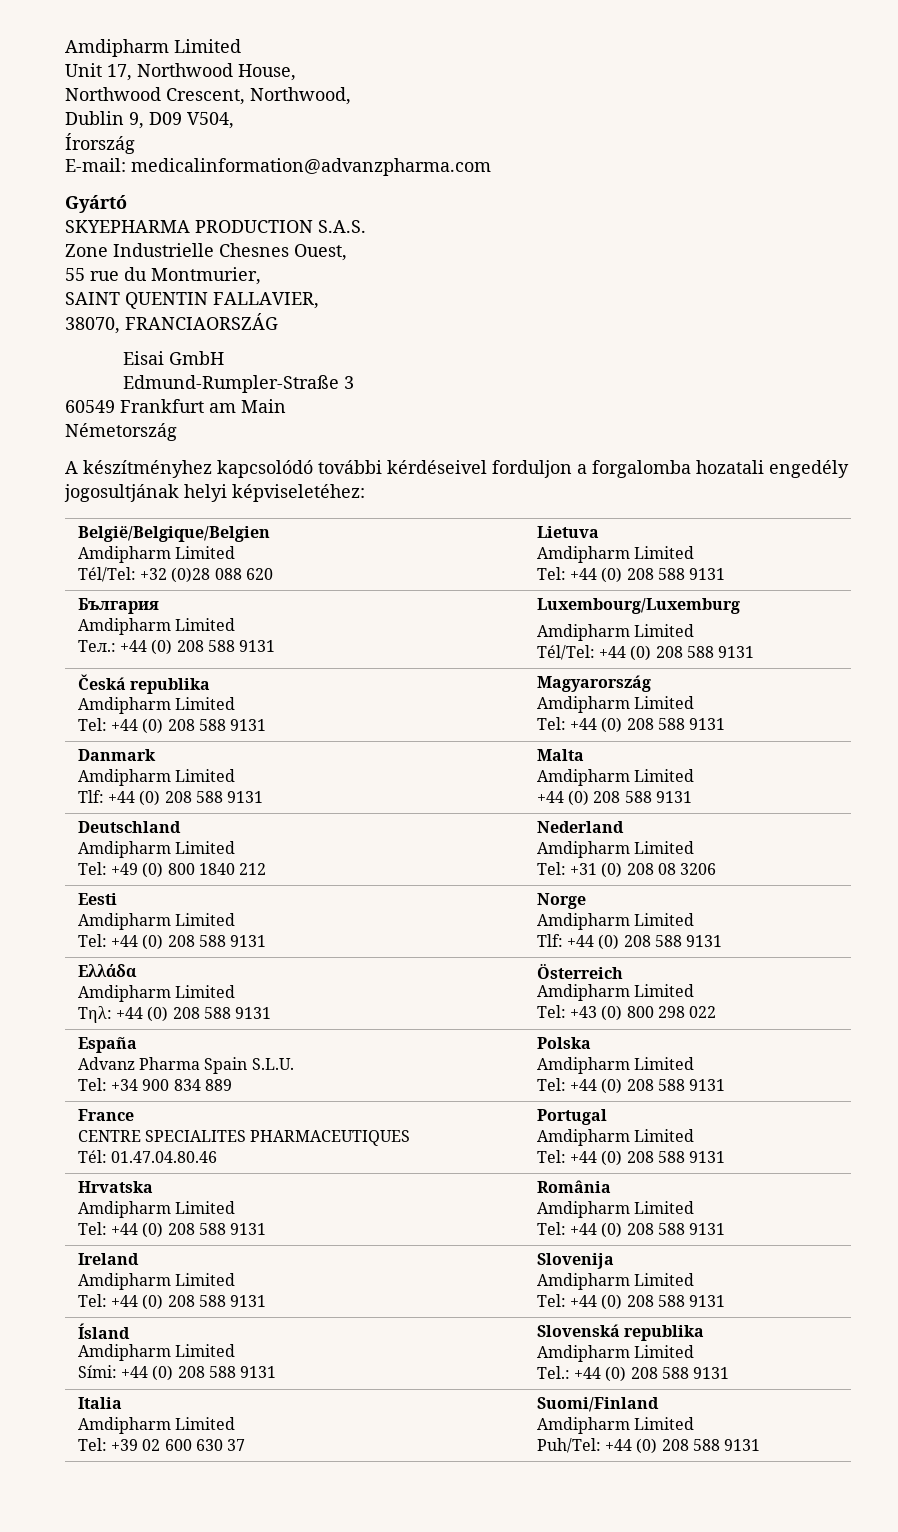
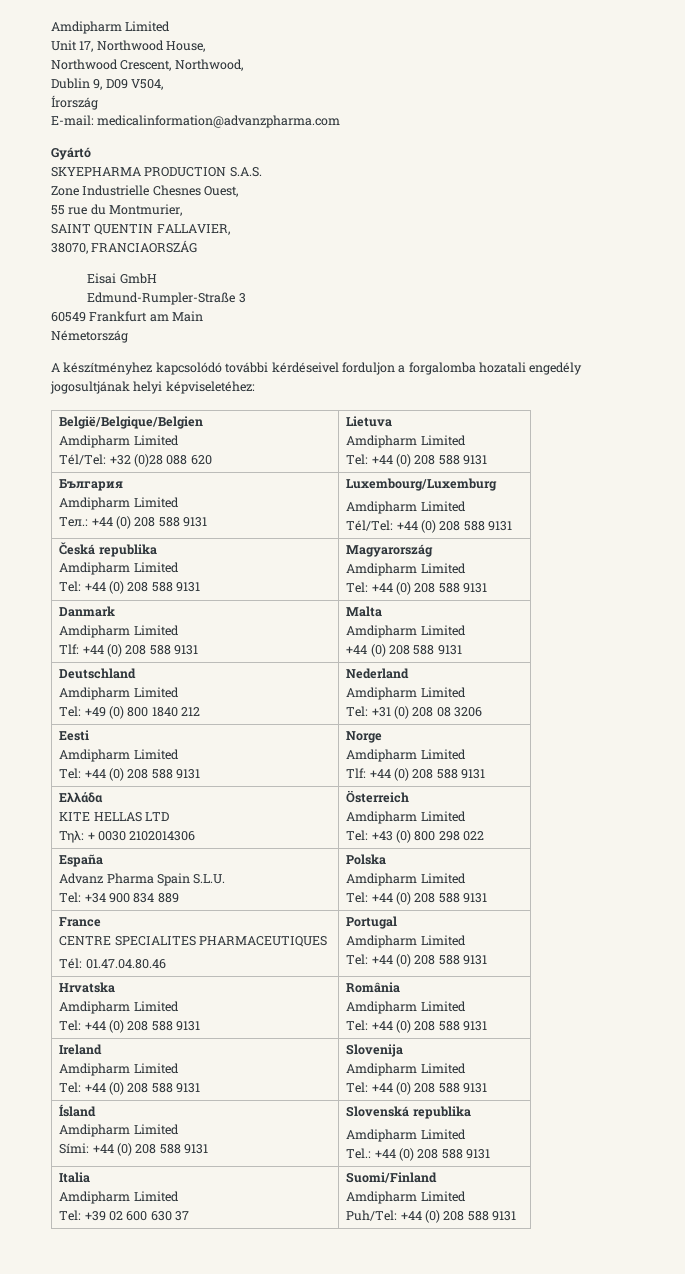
[77,985,235,1002] [77,1006,272,1023] Amdipharm Limited // Τηλ: +44 (0) 208 588 9131 -> [59,812,170,822] [59,830,196,843] KITE HELLAS LTD // Τηλ: + 0030 2102014306

